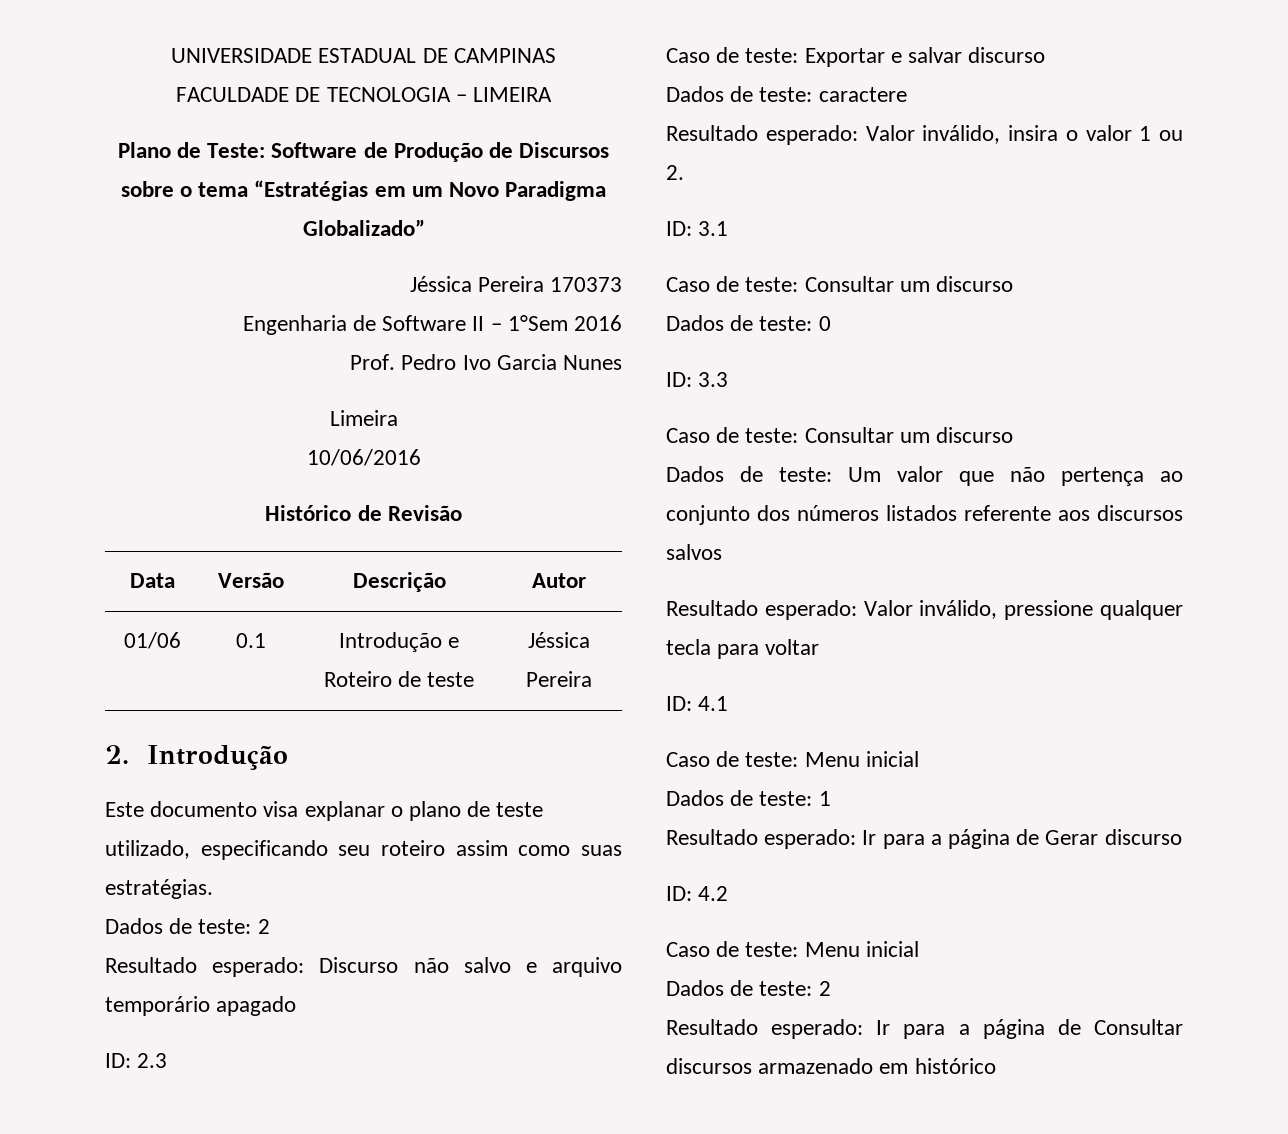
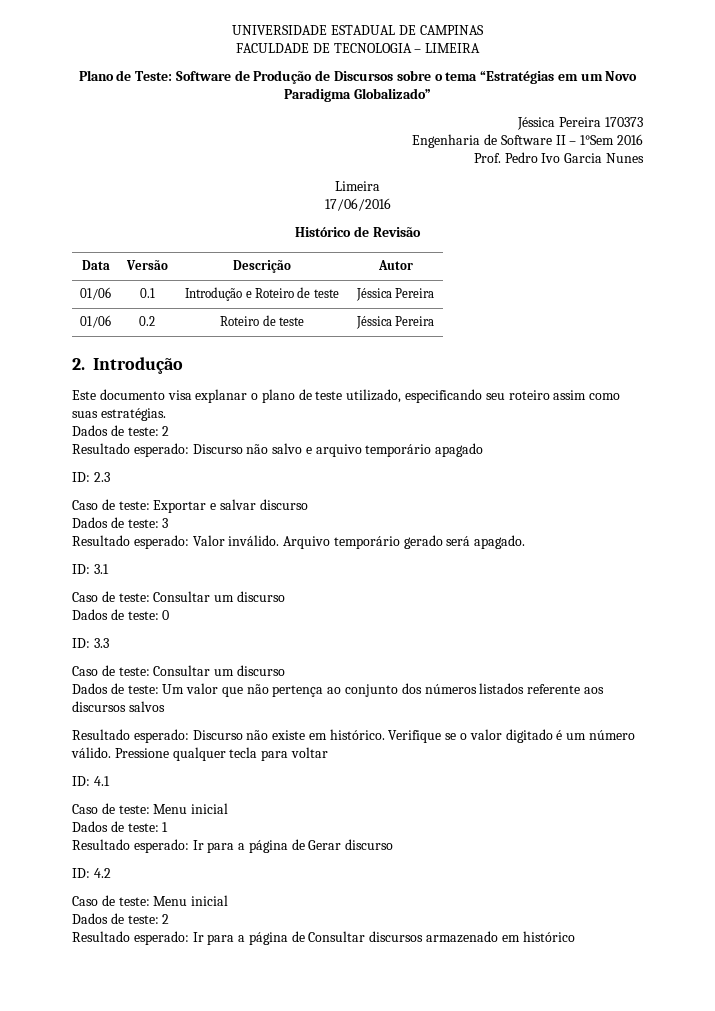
[306,449,421,466] 10/06/2016 -> [324,198,391,211] 17/06/2016
(592, 679) none -> [80,315,111,328] [139,316,155,326] [220,315,304,326] [355,316,435,329] // 01/06 | 0.2 | Roteiro de teste | Jéssica Pereira
[818,87,907,102] [666,125,1183,145] [666,165,684,180] caractere // Resultado esperado: Valor inválido, insira o valor 1 ou 2. -> [162,518,169,528] [72,535,526,549] 3 // Resultado esperado: Valor inválido. Arquivo temporário gerado será apagado.
[863,600,1094,620] Valor inválido, pressione -> [192,729,635,743] [71,747,169,758] Discurso não existe em histórico. Verifique se o valor digitado é um número válido. Pressione

